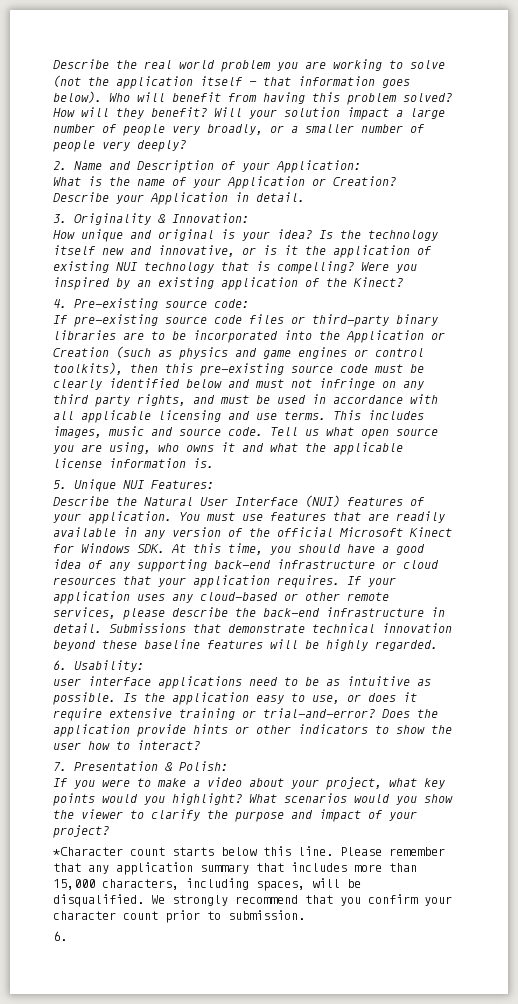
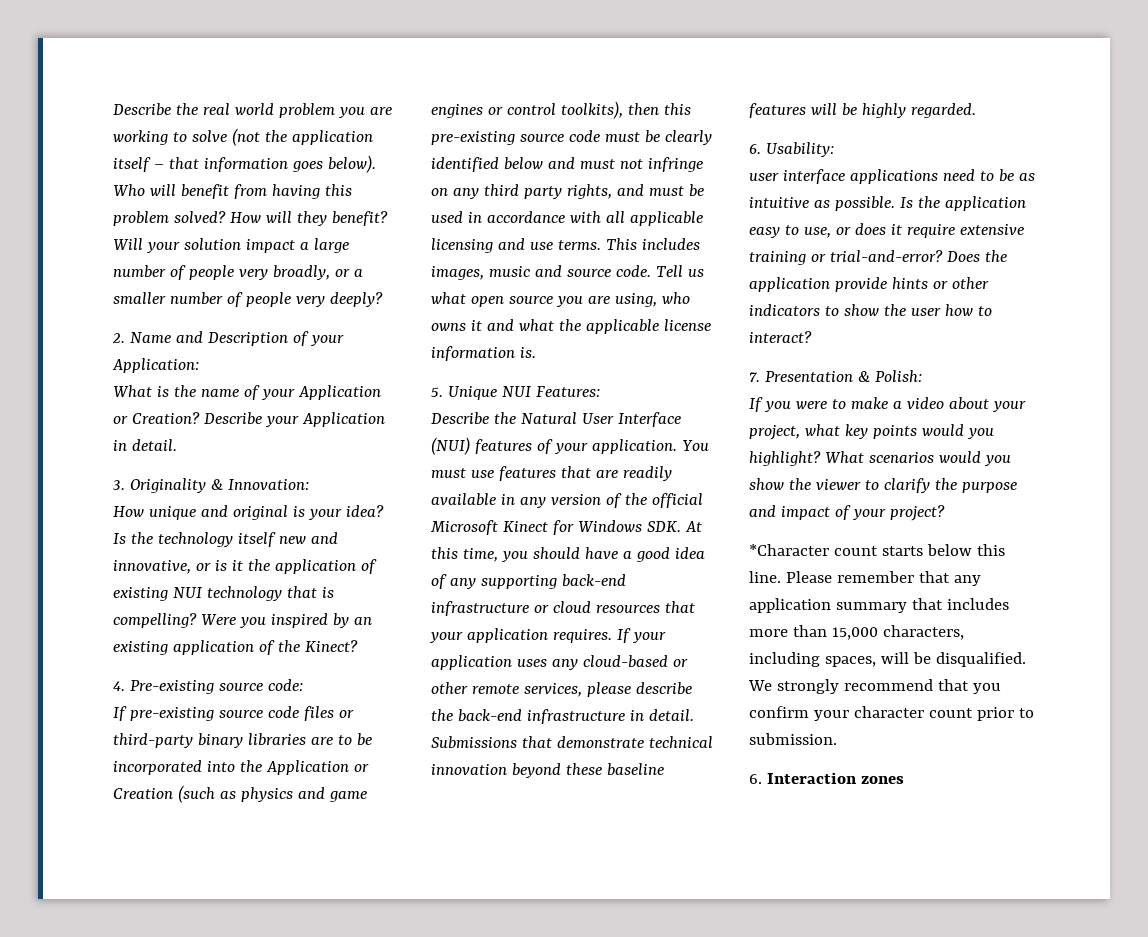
(67, 936) none -> [766,772,904,784] Interaction zones

